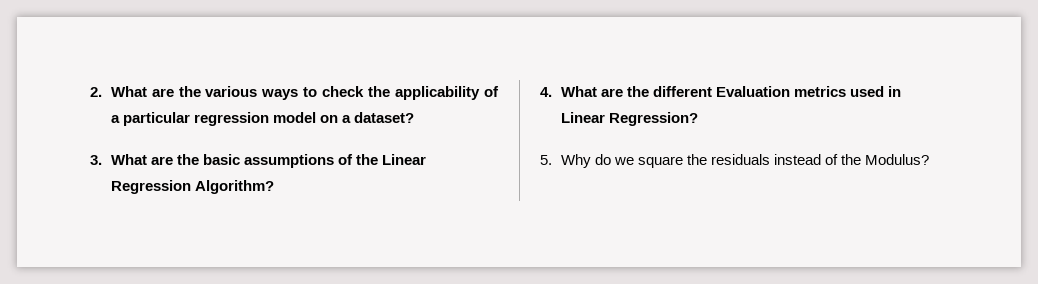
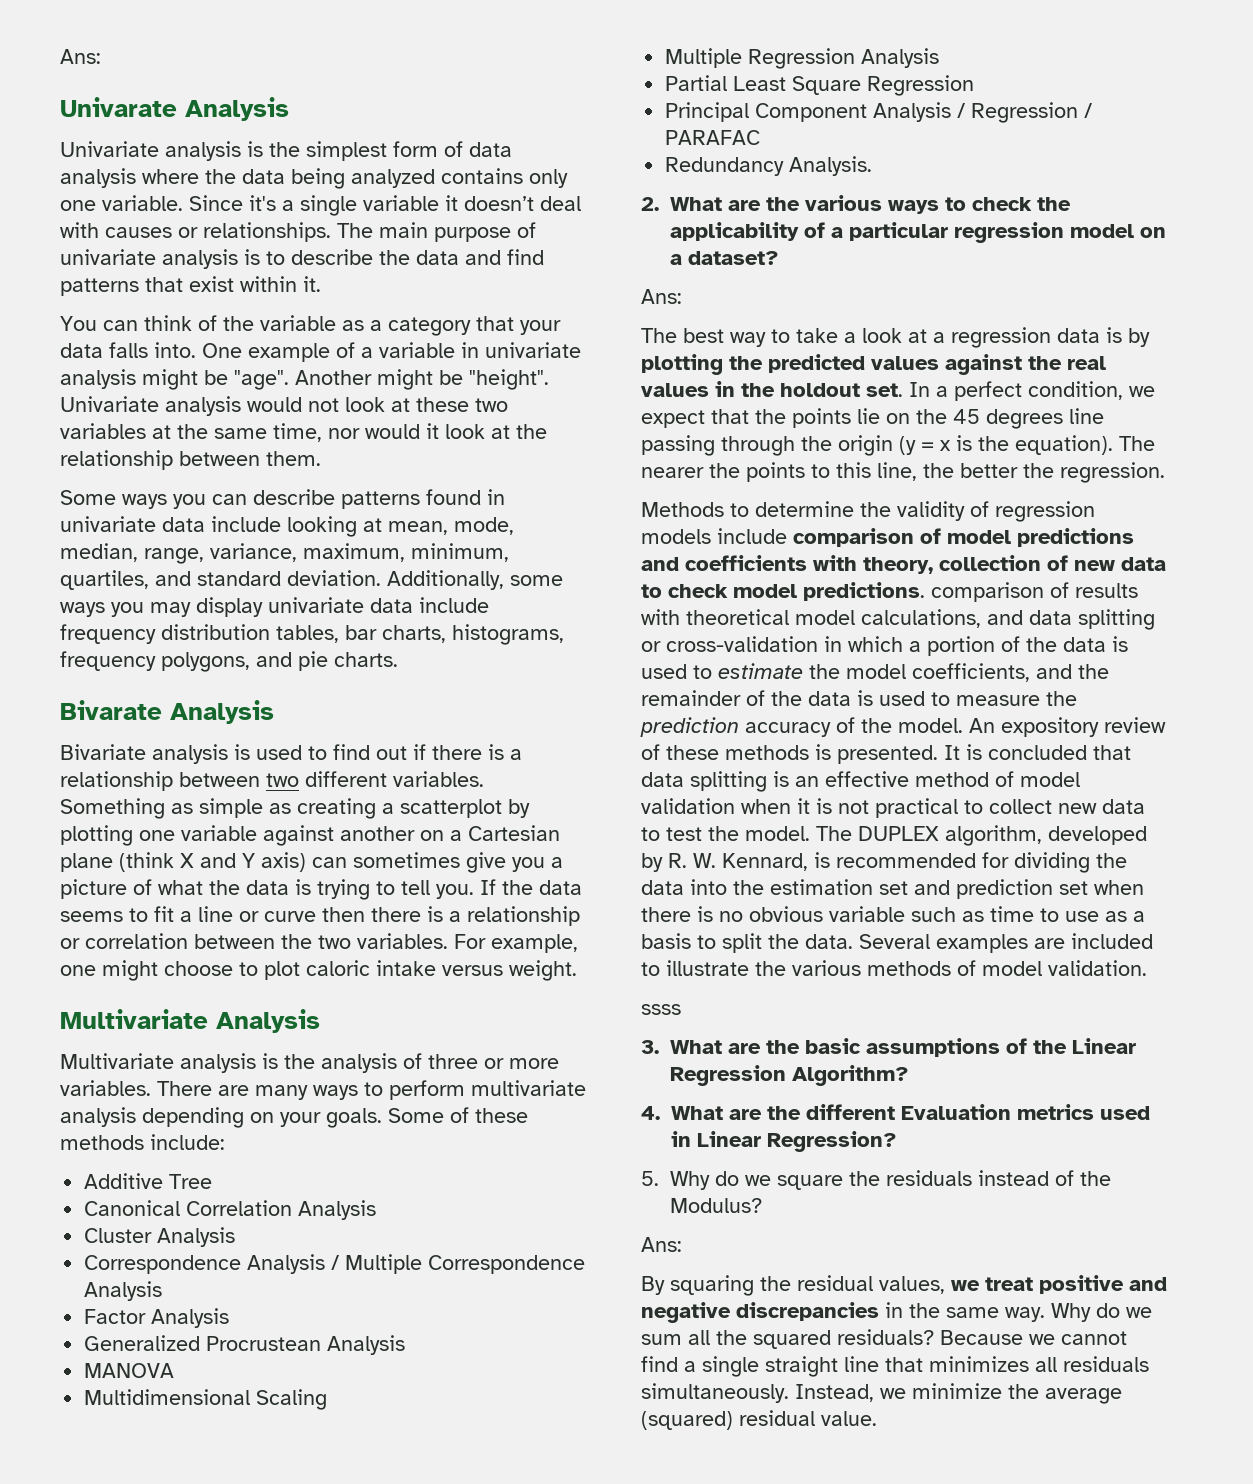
(90, 92) none -> [60,49,101,64] [60,97,289,121] [60,141,512,161] [60,168,568,189] [60,195,581,216] [60,222,536,242] [60,249,544,269] [60,276,321,296] [60,315,561,336] [60,342,581,362] [60,369,549,390] [60,396,508,416] [60,423,547,442] [60,450,321,470] [60,489,505,509] [60,516,514,537] [60,543,509,564] [60,570,563,590] [60,597,489,617] [60,624,564,645] [60,651,398,672] [60,700,274,724] [60,744,522,764] [60,771,484,791] [60,798,530,819] [60,825,560,846] [60,852,563,873] [60,879,582,900] [60,906,580,926] [60,933,578,953] [60,960,577,981] [60,1009,320,1033] [60,1053,559,1073] [60,1080,586,1100] [60,1107,528,1128] [60,1134,225,1150] [84,1173,213,1189] [84,1200,377,1220] [84,1227,236,1247] [84,1254,586,1274] [84,1281,163,1301] [84,1308,230,1328] [84,1335,406,1355] [84,1363,175,1378] [84,1389,328,1410] [665,48,940,69] [665,75,975,96] [665,102,1093,123] [665,130,761,145] [665,156,873,176] Ans: // Univarate Analysis // Univariate analysis is the simplest form of data analysis where the data being analyzed contains only one variable. Since it's a single variable it doesn’t deal with causes or relationships. The main purpose of univariate analysis is to describe the data and find patterns that exist within it. // You can think of the variable as a category that your data falls into. One example of a variable in univariate analysis might be "age". Another might be "height". Univariate analysis would not look at these two variables at the same time, nor would it look at the relationship between them. // Some ways you can describe patterns found in univariate data include looking at mean, mode, median, range, variance, maximum, minimum, quartiles, and standard deviation. Additionally, some ways you may display univariate data include frequency distribution tables, bar charts, histograms, frequency polygons, and pie charts. // Bivarate Analysis // Bivariate analysis is used to find out if there is a relationship between two different variables. Something as simple as creating a scatterplot by plotting one variable against another on a Cartesian plane (think X and Y axis) can sometimes give you a picture of what the data is trying to tell you. If the data seems to fit a line or curve then there is a relationship or correlation between the two variables. For example, one might choose to plot caloric intake versus weight. // Multivariate Analysis // Multivariate analysis is the analysis of three or more variables. There are many ways to perform multivariate analysis depending on your goals. Some of these methods include: // Additive Tree // Canonical Correlation Analysis // Cluster Analysis // Correspondence Analysis / Multiple Correspondence Analysis // Factor Analysis // Generalized Procrustean Analysis // MANOVA // Multidimensional Scaling // Multiple Regression Analysis // Partial Least Square Regression // Principal Component Analysis / Regression / PARAFAC // Redundancy Analysis. //
(414, 117) none -> [641,289,682,304] [641,327,1150,348] [641,354,1106,375] [641,381,1155,401] [641,408,1104,429] [641,435,1155,456] [641,462,1165,483] [641,501,1095,522] [641,528,1134,547] [641,555,1166,574] [641,582,1138,602] [641,609,1155,630] [641,636,1128,656] [641,663,1109,682] [641,690,1077,706] [640,717,1166,737] [641,744,1131,764] [641,771,1080,792] [641,798,1145,818] [641,825,1147,846] [641,852,1127,873] [641,879,1144,899] [641,906,1145,922] [641,933,1153,953] [641,960,1147,976] [641,1004,681,1015] // Ans: // The best way to take a look at a regression data is by plotting the predicted values against the real values in the holdout set. In a perfect condition, we expect that the points lie on the 45 degrees line passing through the origin (y = x is the equation). The nearer the points to this line, the better the regression. // Methods to determine the validity of regression models include comparison of model predictions and coefficients with theory, collection of new data to check model predictions. comparison of results with theoretical model calculations, and data splitting or cross-validation in which a portion of the data is used to estimate the model coefficients, and the remainder of the data is used to measure the prediction accuracy of the model. An expository review of these methods is presented. It is concluded that data splitting is an effective method of model validation when it is not practical to collect new data to test the model. The DUPLEX algorithm, developed by R. W. Kennard, is recommended for dividing the data into the estimation set and prediction set when there is no obvious variable such as time to use as a basis to split the data. Several examples are included to illustrate the various methods of model validation. // ssss
(930, 159) none -> [641,1237,682,1252] [641,1275,1167,1296] [641,1302,1152,1323] [641,1329,1127,1349] [641,1356,1149,1377] [641,1383,1122,1404] [641,1410,877,1430] // Ans: // By squaring the residual values, we treat positive and negative discrepancies in the same way. Why do we sum all the squared residuals? Because we cannot find a single straight line that minimizes all residuals simultaneously. Instead, we minimize the average (squared) residual value.

